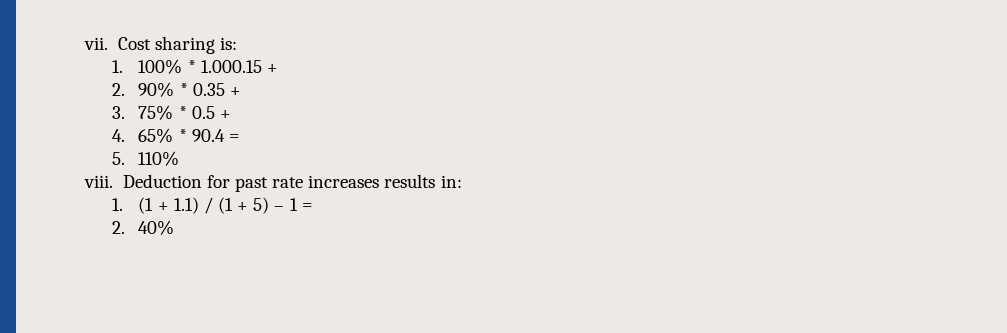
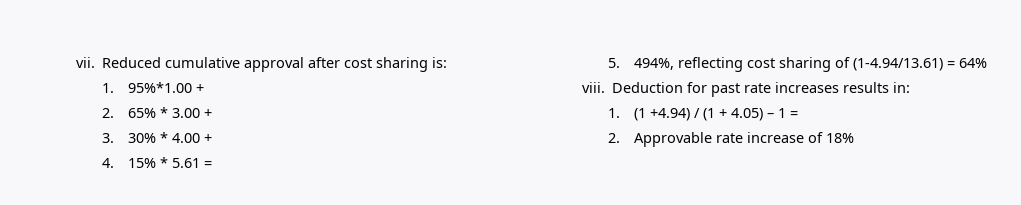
[117,36,238,54] [111,59,278,74] [111,82,241,97] [111,105,231,120] [111,129,125,142] Cost sharing is: // 1. 100% * 1.000.15 + // 2. 90% * 0.35 + // 3. 75% * 0.5 + // 4. -> [102,57,448,72] [101,82,204,93] [101,108,114,118] Reduced cumulative approval after cost sharing is: // 1. 95%*1.00 + // 2.
[191,129,240,142] [111,151,180,166] 90.4 = // 5. 110% -> [171,108,212,118] [101,132,212,143] [101,157,212,168] [607,57,987,72] 3.00 + // 3. 30% * 4.00 + // 4. 15% * 5.61 = // 5. 494%, reflecting cost sharing of (1-4.94/13.61) = 64%
[157,197,199,214] + 1.1) -> [649,108,690,121] +4.94)
[253,197,270,214] 5) -> [730,108,763,121] 4.05)
[138,220,175,235] 40% -> [633,132,854,147] Approvable rate increase of 18%

